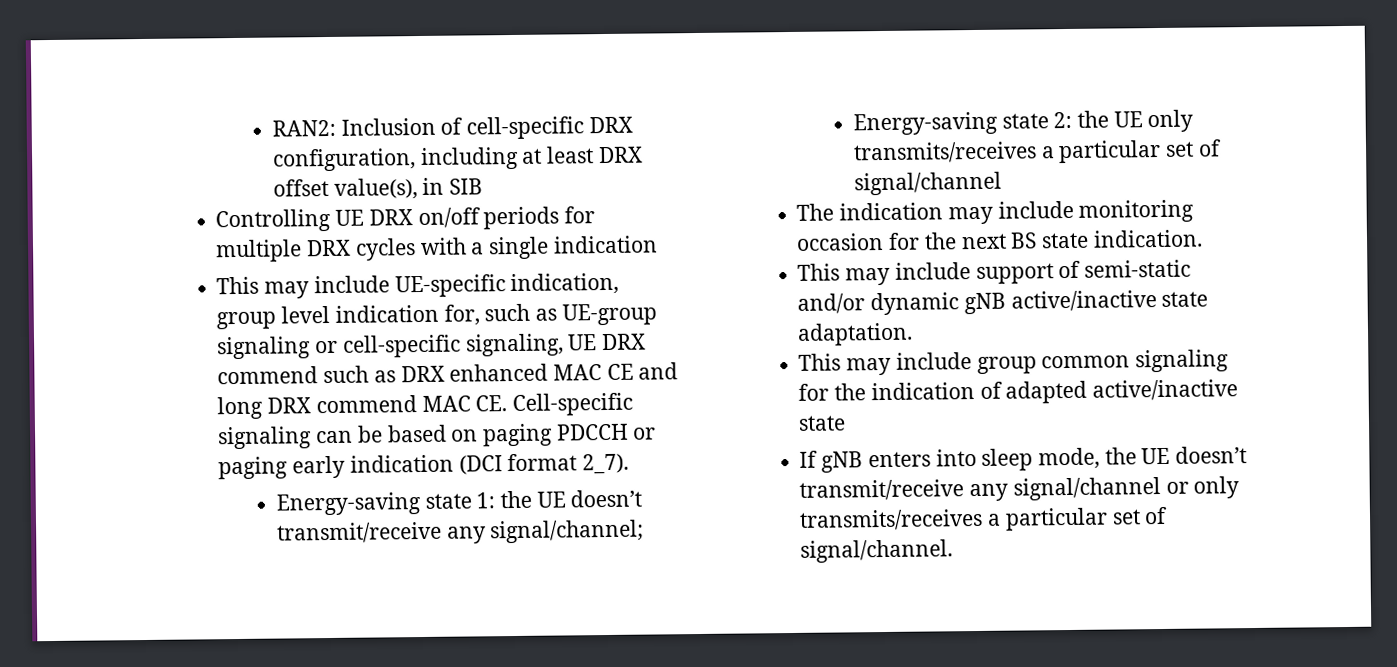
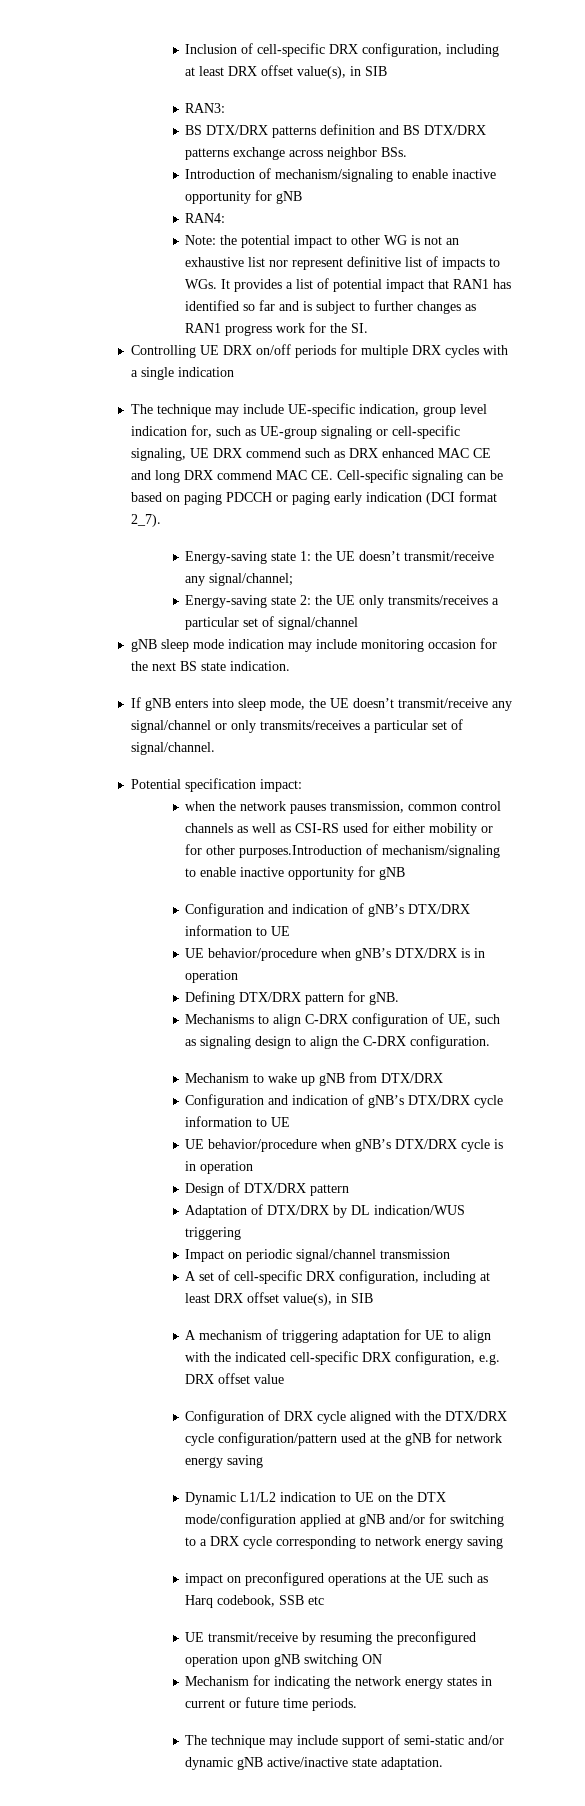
[271,119,336,137] RAN2: -> (185, 49) none
(483, 186) none -> [185,103,226,113] [185,124,487,138] [185,147,408,160] [185,168,497,182] [185,190,303,204] [185,213,226,223] [185,235,460,248] [185,256,501,270] [185,278,512,292] [185,300,477,314] [185,322,369,336] // RAN3: // BS DTX/DRX patterns definition and BS DTX/DRX patterns exchange across neighbor BSs. // Introduction of mechanism/signaling to enable inactive opportunity for gNB // RAN4: // Note: the potential impact to other WG is not an exhaustive list nor represent definitive list of impacts to WGs. It provides a list of potential impact that RAN1 has identified so far and is subject to further changes as RAN1 progress work for the SI.
[216,276,260,295] This -> [130,404,211,417] The technique
[796,203,835,221] The -> [130,639,224,652] gNB sleep mode
[797,259,1191,286] [797,290,1209,316] [797,322,914,346] [798,349,1229,376] [798,379,1238,404] [798,415,847,431] // This may include support of semi-static and/or dynamic gNB active/inactive state adaptation. // This may include group common signaling for the indication of adapted active/inactive state -> (290, 666) none
(954, 551) none -> [130,778,302,792] [185,801,502,814] [185,822,494,836] [185,844,501,858] [185,866,406,880] [185,903,471,917] [185,925,291,936] [185,948,486,961] [185,970,239,983] [185,991,400,1005] [185,1013,501,1027] [185,1035,491,1049] [185,1072,444,1086] [185,1094,504,1108] [185,1116,291,1127] [185,1139,504,1152] [185,1161,254,1174] [185,1182,350,1196] [185,1204,466,1218] [185,1227,242,1240] [185,1249,451,1262] [185,1270,491,1284] [185,1292,374,1306] [185,1329,492,1343] [185,1351,501,1365] [185,1373,285,1384] [185,1410,508,1424] [185,1432,503,1446] [185,1455,264,1468] [185,1492,447,1505] [185,1513,505,1527] [185,1536,504,1549] [185,1572,489,1586] [185,1595,325,1608] [185,1631,477,1645] [185,1654,383,1667] [185,1675,493,1689] [185,1697,358,1711] [185,1734,505,1748] [185,1757,444,1770] // Potential specification impact: // when the network pauses transmission, common control channels as well as CSI-RS used for either mobility or for other purposes.Introduction of mechanism/signaling to enable inactive opportunity for gNB // Configuration and indication of gNB’s DTX/DRX information to UE // UE behavior/procedure when gNB’s DTX/DRX is in operation // Defining DTX/DRX pattern for gNB. // Mechanisms to align C-DRX configuration of UE, such as signaling design to align the C-DRX configuration. // Mechanism to wake up gNB from DTX/DRX // Configuration and indication of gNB’s DTX/DRX cycle information to UE // UE behavior/procedure when gNB’s DTX/DRX cycle is in operation // Design of DTX/DRX pattern // Adaptation of DTX/DRX by DL indication/WUS triggering // Impact on periodic signal/channel transmission // A set of cell-specific DRX configuration, including at least DRX offset value(s), in SIB // A mechanism of triggering adaptation for UE to align with the indicated cell-specific DRX configuration, e.g. DRX offset value // Configuration of DRX cycle aligned with the DTX/DRX cycle configuration/pattern used at the gNB for network energy saving // Dynamic L1/L2 indication to UE on the DTX mode/configuration applied at gNB and/or for switching to a DRX cycle corresponding to network energy saving // impact on preconfigured operations at the UE such as Harq codebook, SSB etc // UE transmit/receive by resuming the preconfigured operation upon gNB switching ON // Mechanism for indicating the network energy states in current or future time periods. // The technique may include support of semi-static and/or dynamic gNB active/inactive state adaptation.

